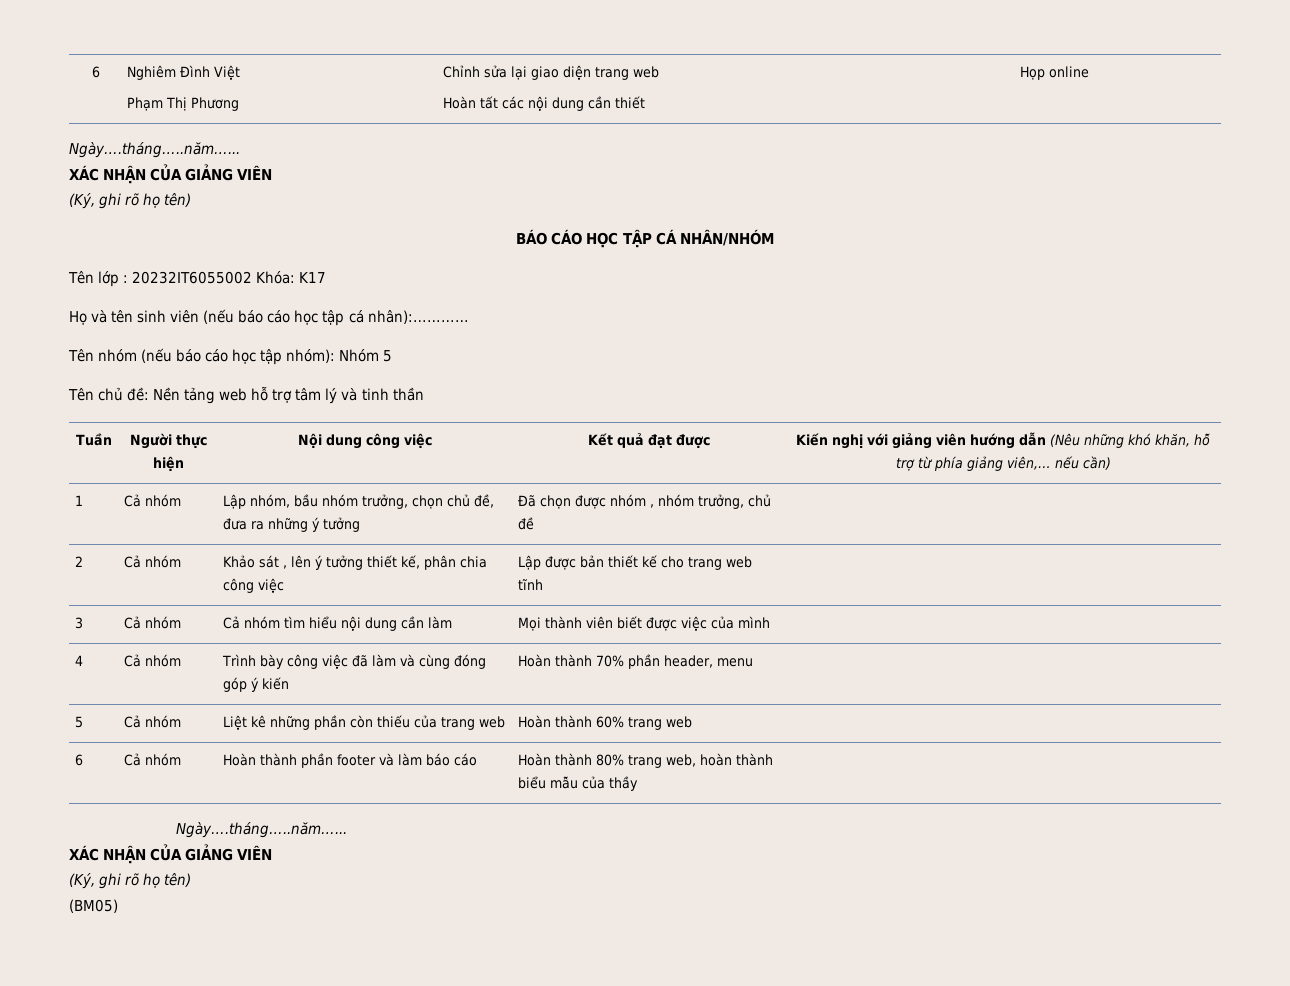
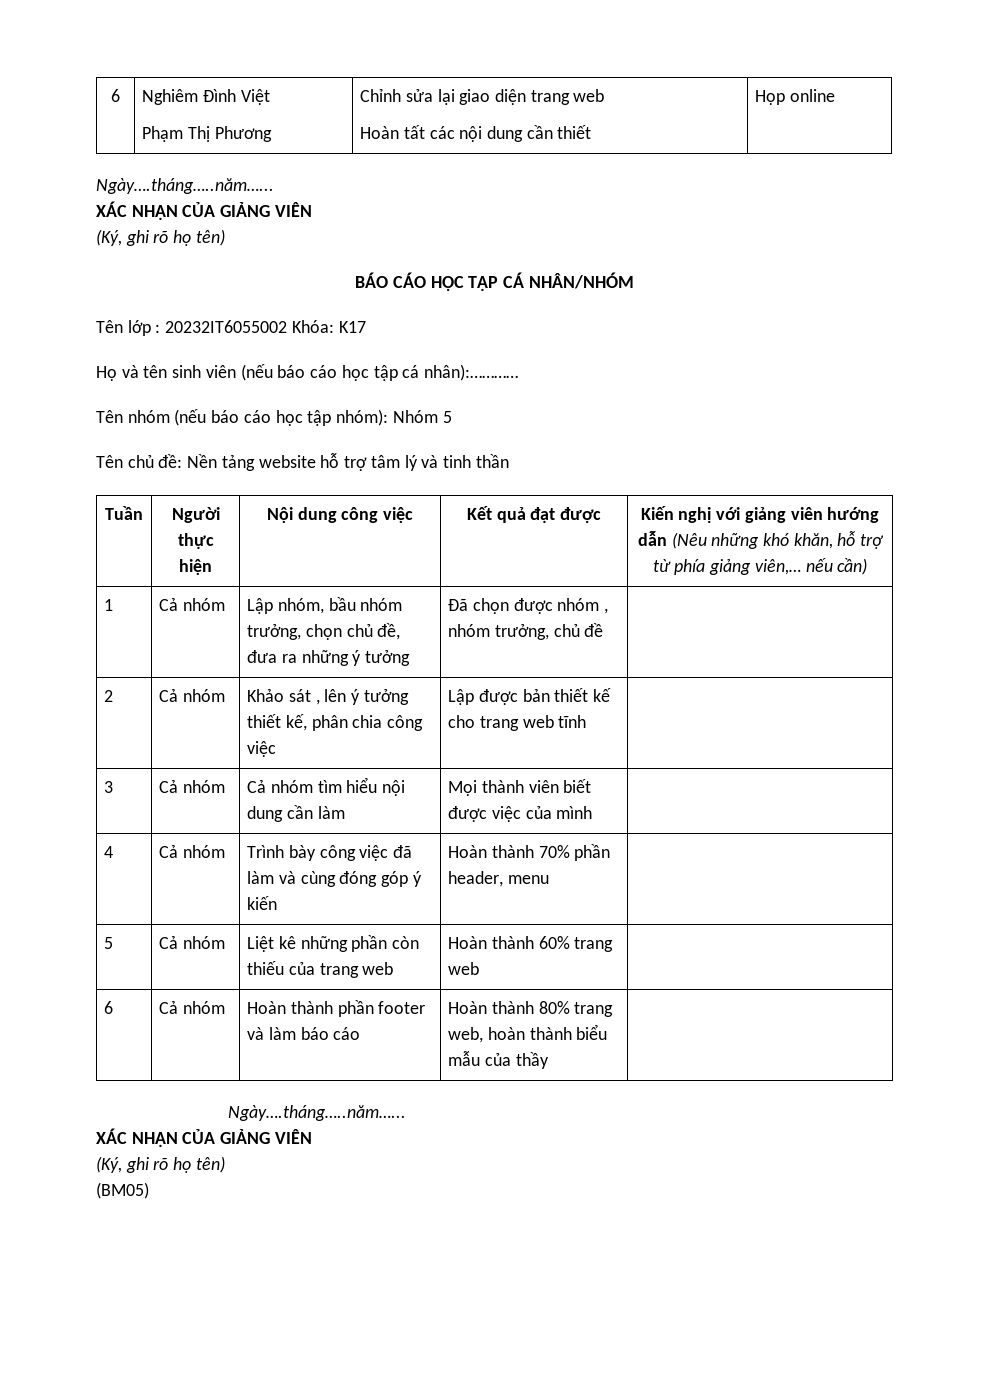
[219,388,248,401] web -> [258,455,316,468] website

